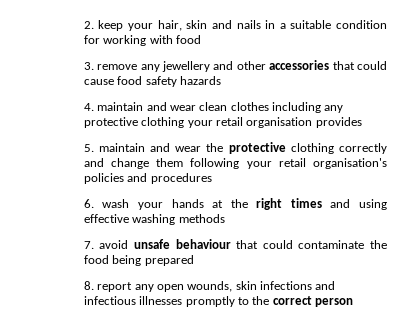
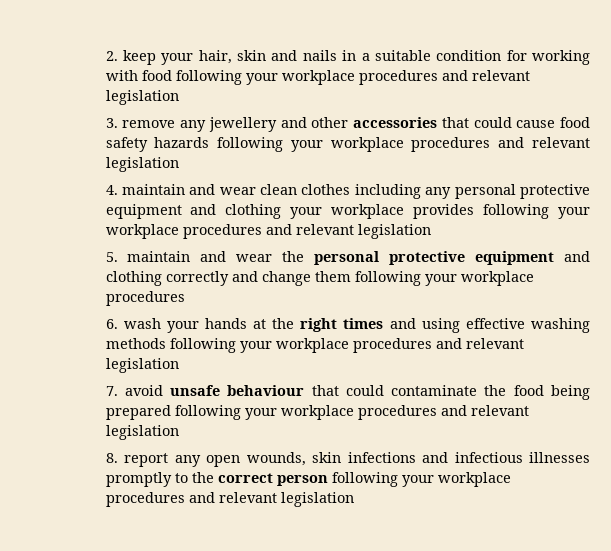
(201, 39) none -> [175,70,530,85] [105,90,179,105] following your workplace procedures and relevant legislation
(221, 80) none -> [217,137,590,152] [105,157,179,172] following your workplace procedures and relevant legislation
[83,117,362,128] protective clothing your retail organisation provides -> [454,184,590,199] [105,204,591,219] [105,224,431,239] personal protective equipment and clothing your workplace provides following your workplace procedures and relevant legislation
[228,142,286,154] protective -> [314,251,590,265] personal protective equipment and
[278,158,387,169] [83,173,148,184] retail organisation's policies and -> [460,271,534,286] workplace
(225, 218) none -> [169,338,524,353] [105,358,179,373] following your workplace procedures and relevant legislation
(194, 260) none -> [174,405,529,420] [105,425,179,440] following your workplace procedures and relevant legislation
(353, 302) none -> [331,472,511,487] [105,492,354,507] following your workplace procedures and relevant legislation

